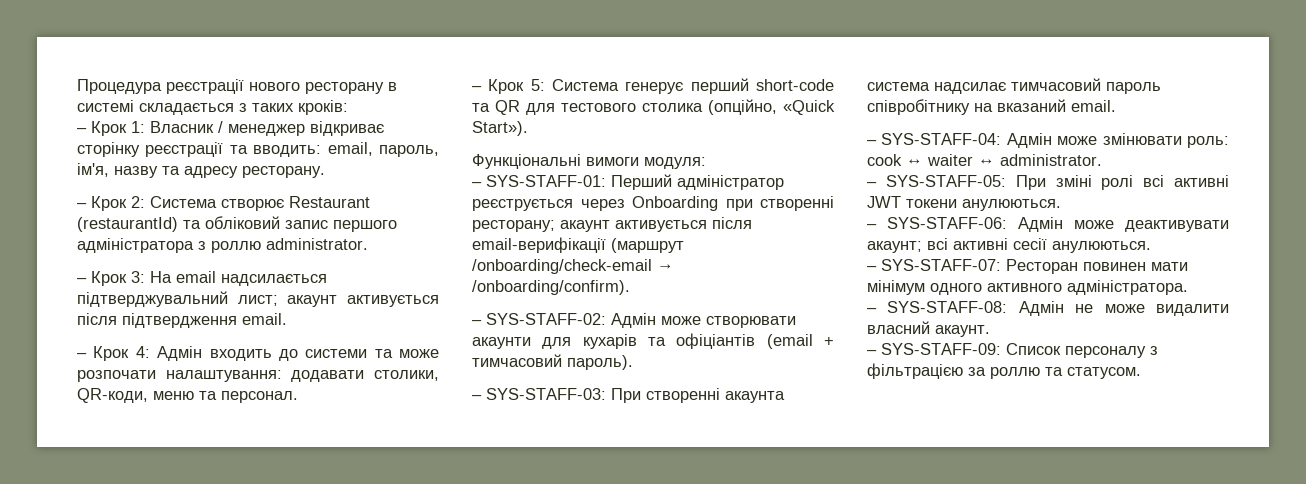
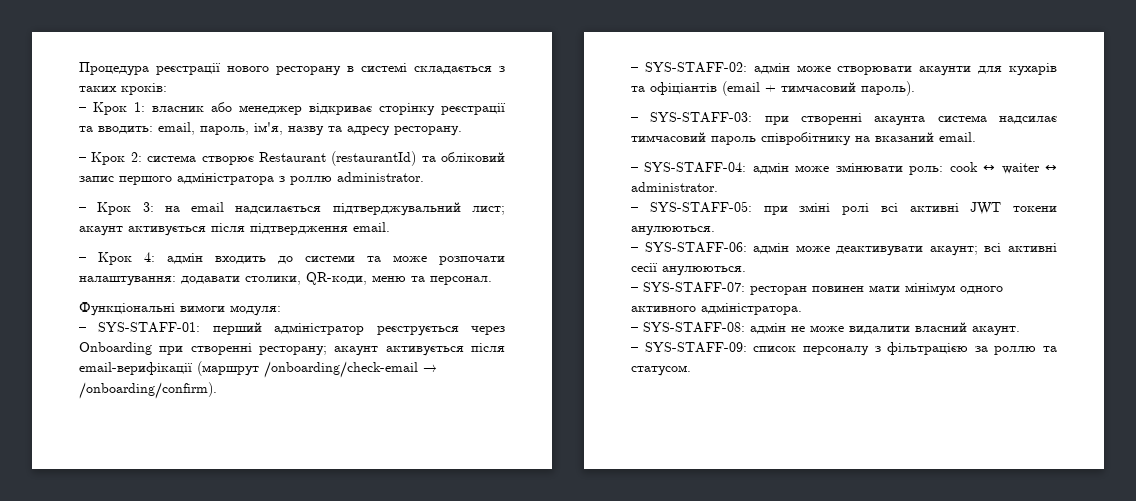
[150,121,223,133] Власник / -> [152,102,232,112] власник або
[150,196,217,208] Система -> [147,155,197,162] система
[150,271,172,283] На -> [164,206,180,212] на
[157,346,203,361] Адмін -> [167,253,203,264] адмін
[472,78,834,94] [472,99,835,115] [472,121,528,136] // – Крок 5: Система генерує перший short-code та QR для тестового столика (опційно, «Quick Start»). -> (492, 280) none
[611,174,672,190] Перший -> [212,322,262,335] перший
[611,313,656,328] Адмін -> [753,63,790,74] адмін
[611,388,641,403] При -> [764,116,789,125] при
[1006,133,1052,148] Адмін -> [752,163,789,174] адмін
[1015,175,1046,190] При -> [763,206,788,215] при
[1018,217,1063,232] Адмін -> [753,243,790,254] адмін
[1006,259,1078,274] Ресторан -> [750,286,807,295] ресторан
[1018,301,1064,316] Адмін -> [750,323,786,334] адмін
[1006,343,1061,355] Список -> [753,346,797,352] список

